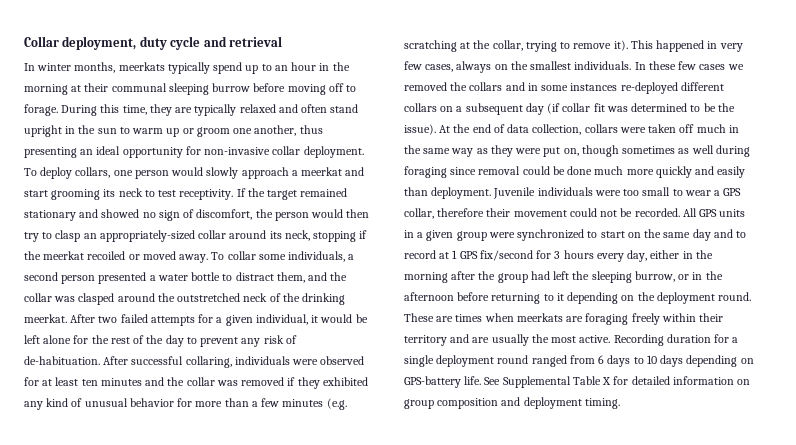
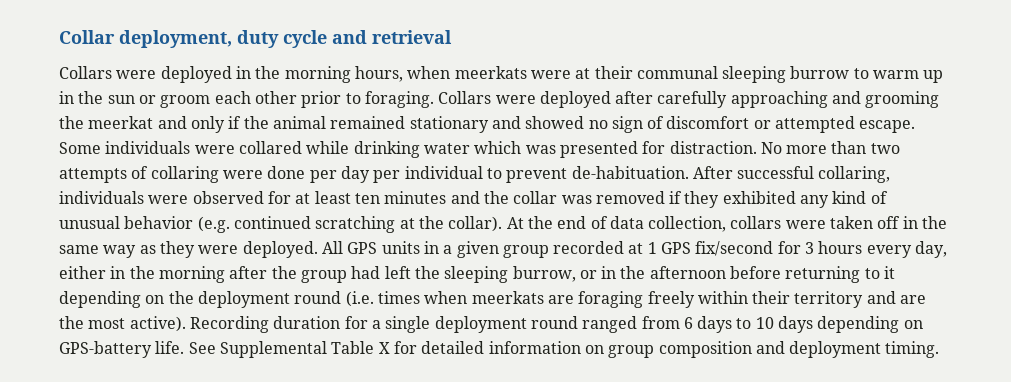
[24,62,350,74] [24,84,68,95] In winter months, meerkats typically spend up to an hour in the morning -> [59,66,571,83] Collars were deployed in the morning hours, when meerkats were
[253,83,357,95] [24,104,359,116] [24,125,323,137] [24,146,364,158] [24,167,365,179] [24,188,298,200] before moving off to forage. During this time, they are typically relaxed and often stand upright in the sun to warm up or groom one another, thus presenting an ideal opportunity for non-invasive collar deployment. To deploy collars, one person would slowly approach a meerkat and start grooming its neck to test receptivity. If the target -> [853,68,944,83] [59,91,940,108] [59,116,326,133] to warm up in the sun or groom each other prior to foraging. Collars were deployed after carefully approaching and grooming the meerkat and only if the animal
[196,209,370,221] [24,230,368,242] [24,251,355,263] [24,272,348,284] [24,293,346,305] [24,314,368,326] [24,335,297,347] discomfort, the person would then try to clasp an appropriately-sized collar around its neck, stopping if the meerkat recoiled or moved away. To collar some individuals, a second person presented a water bottle to distract them, and the collar was clasped around the outstretched neck of the drinking meerkat. After two failed attempts for a given individual, it would be left alone for the rest of the day to prevent any risk of -> [666,116,916,133] [59,141,900,158] [59,166,568,183] discomfort or attempted escape. Some individuals were collared while drinking water which was presented for distraction. No more than two attempts of collaring were done per day per individual to prevent
[177,398,347,410] [404,40,743,52] [404,61,744,73] [404,82,724,94] [404,103,735,115] [404,124,436,135] for more than a few minutes (e.g. scratching at the collar, trying to remove it). This happened in very few cases, always on the smallest individuals. In these few cases we removed the collars and in some instances re-deployed different collars on a subsequent day (if collar fit was determined to be the issue). -> [197,216,503,233] (e.g. continued scratching at the collar).
[696,124,726,133] much -> (901, 222) none
[543,145,750,157] [404,166,746,178] [404,187,742,199] [404,208,680,219] put on, though sometimes as well during foraging since removal could be done much more quickly and easily than deployment. Juvenile individuals were too small to wear a GPS collar, therefore their movement could not be recorded. -> [242,241,318,258] deployed.
[488,229,747,241] [404,250,436,259] were synchronized to start on the same day and to record -> [553,241,625,254] recorded
[718,292,752,301] [404,313,454,322] round. These are -> [294,291,374,307] round (i.e.
[491,334,529,346] usually -> (927, 299) none
[579,335,611,343] active. -> [129,316,186,332] active).

